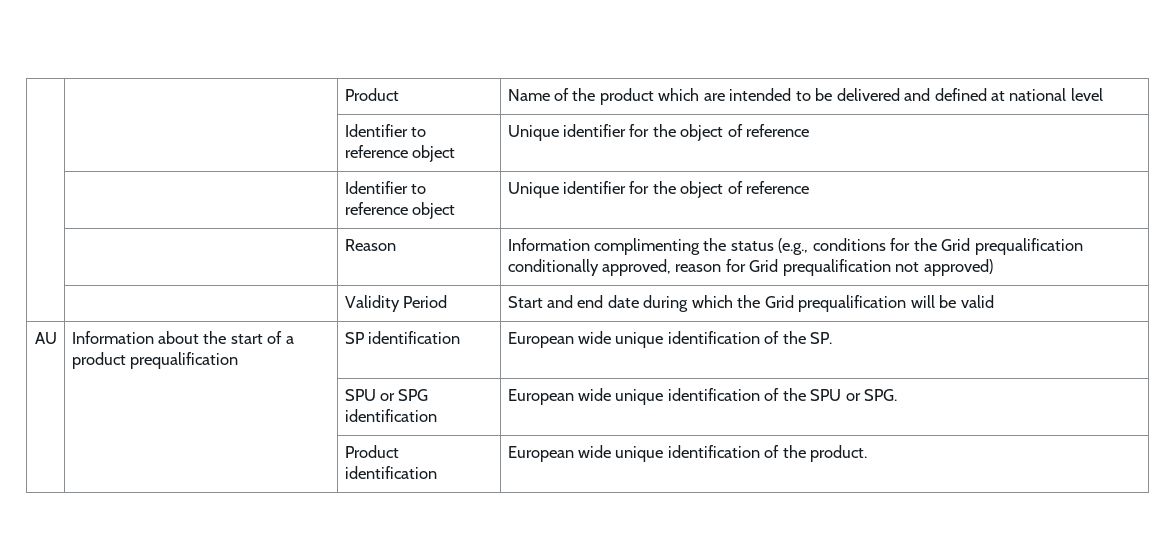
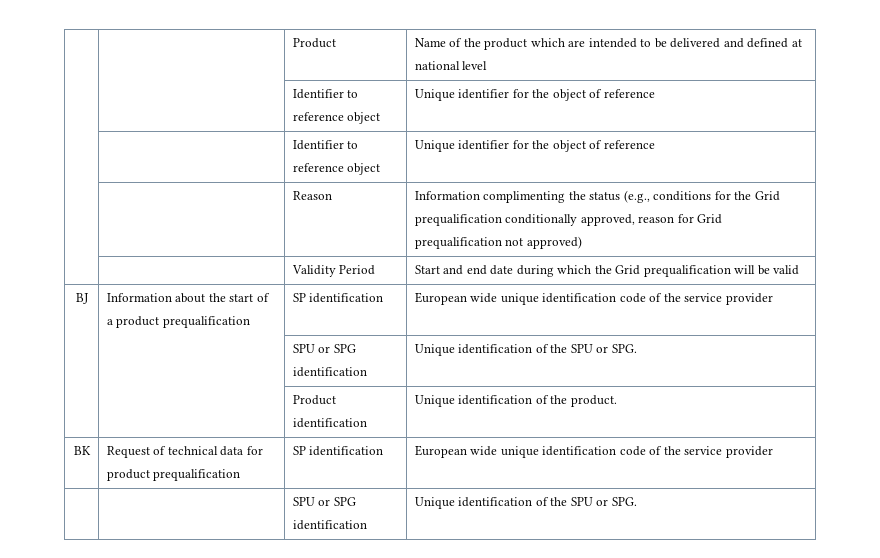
[34,332,57,344] AU -> [75,293,89,304] BJ
[764,331,833,344] [344,389,429,401] [344,409,437,422] [507,388,664,405] of the SP. // | | SPU or SPG identification | European wide unique -> [619,293,773,305] [292,344,356,353] [292,367,367,377] [414,344,455,356] code of the service provider // | | SPU or SPG identification | Unique
[507,445,868,462] | European wide unique identification of the product. -> [414,395,617,407] [73,446,91,455] [106,446,263,458] [106,469,241,481] [292,446,384,456] [414,445,773,458] [292,497,356,506] [292,520,367,530] [414,497,637,509] | Unique identification of the product. // BK | Request of technical data for product prequalification | SP identification | European wide unique identification code of the service provider // | | SPU or SPG identification | Unique identification of the SPU or SPG.

